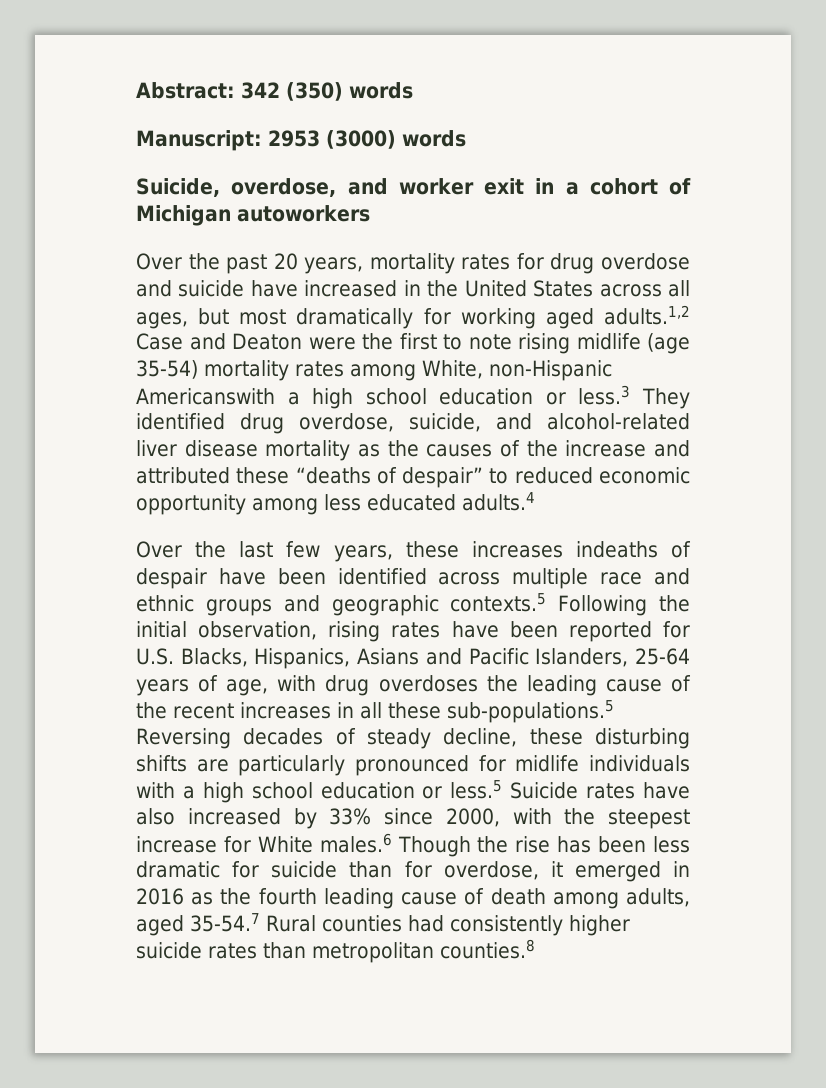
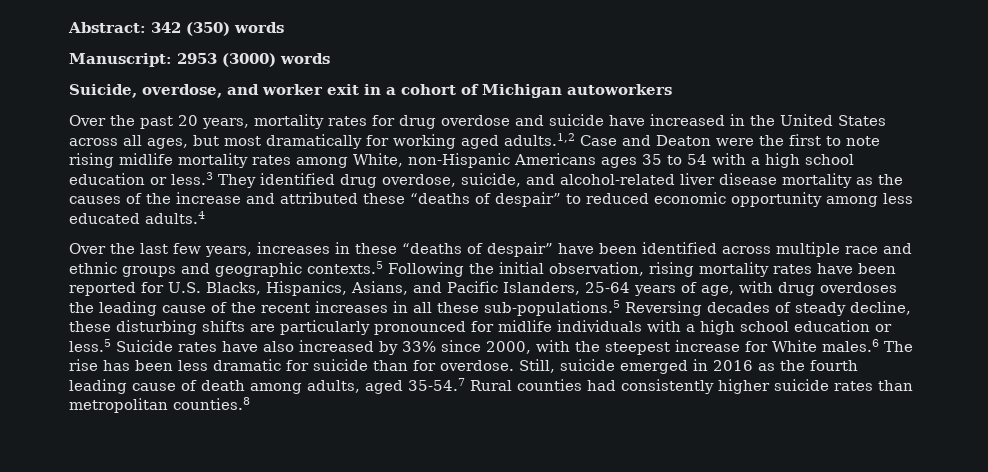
[647,333,690,354] [136,360,198,379] (age 35-54) -> (173, 159) none
[136,388,275,405] Americanswith -> [514,153,746,168] Americans ages 35 to 54 with
[405,541,691,558] [136,568,207,589] these increases indeaths of despair -> [257,242,553,257] increases in these “deaths of despair”
(381, 631) none -> [699,262,769,277] mortality
[357,648,420,665] Asians -> [350,281,408,295] Asians,
[397,836,509,857] Though the -> [884,341,913,352] The
[443,861,563,880] overdose, it -> [440,359,615,373] overdose. Still, suicide

